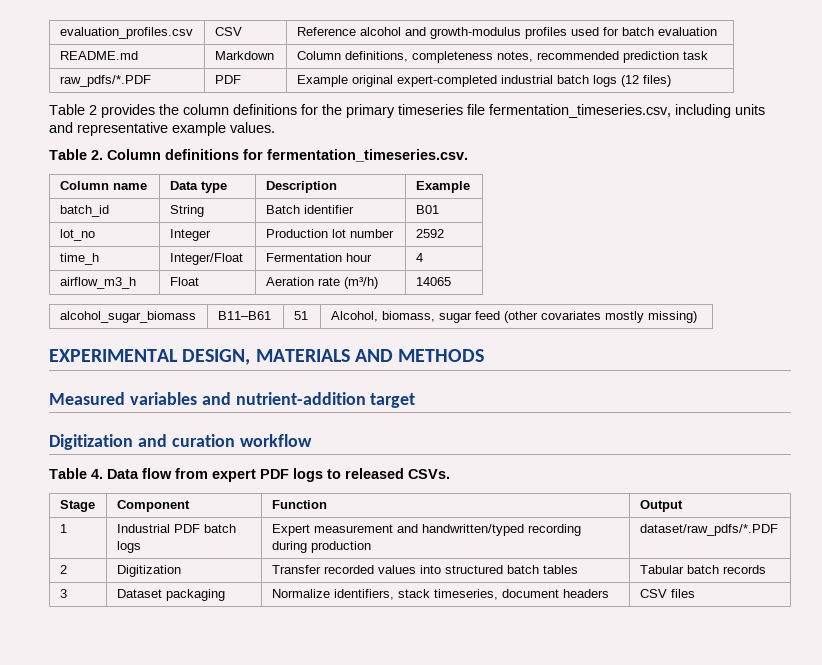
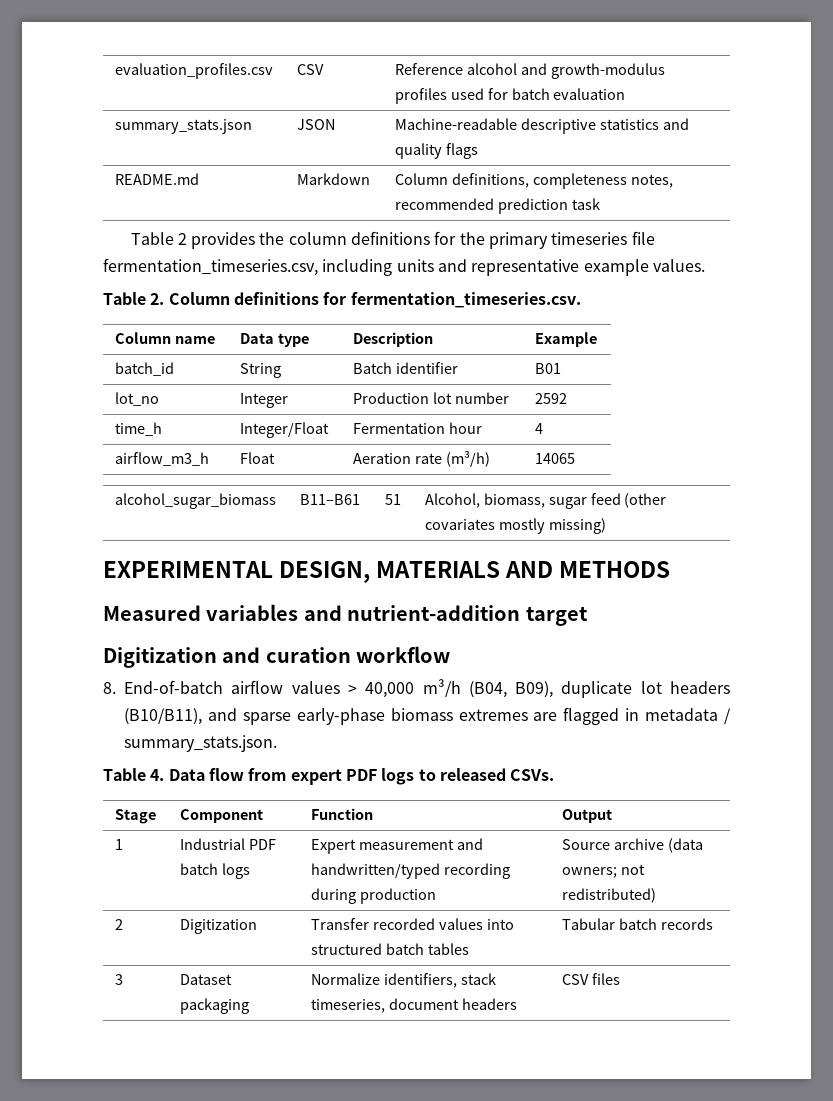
(717, 31) none -> [114,119,252,134] [296,119,335,130] [394,118,689,134] [394,143,478,159] // summary_stats.json | JSON | Machine-readable descriptive statistics and quality flags
[59,75,151,87] [214,75,241,84] [296,75,671,87] // raw_pdfs/*.PDF | PDF | Example original expert-completed industrial batch logs (12 files) -> (600, 204) none
(312, 440) none -> [103,679,730,698] [124,707,732,725] [124,735,277,752] // 8. End-of-batch airflow values > 40,000 m³/h (B04, B09), duplicate lot headers (B10/B11), and sparse early-phase biomass extremes are flagged in metadata / summary_stats.json.
[639,524,778,536] dataset/raw_pdfs/*.PDF -> [561,838,703,853] [561,864,645,878] [561,888,656,903] Source archive (data owners; not redistributed)

